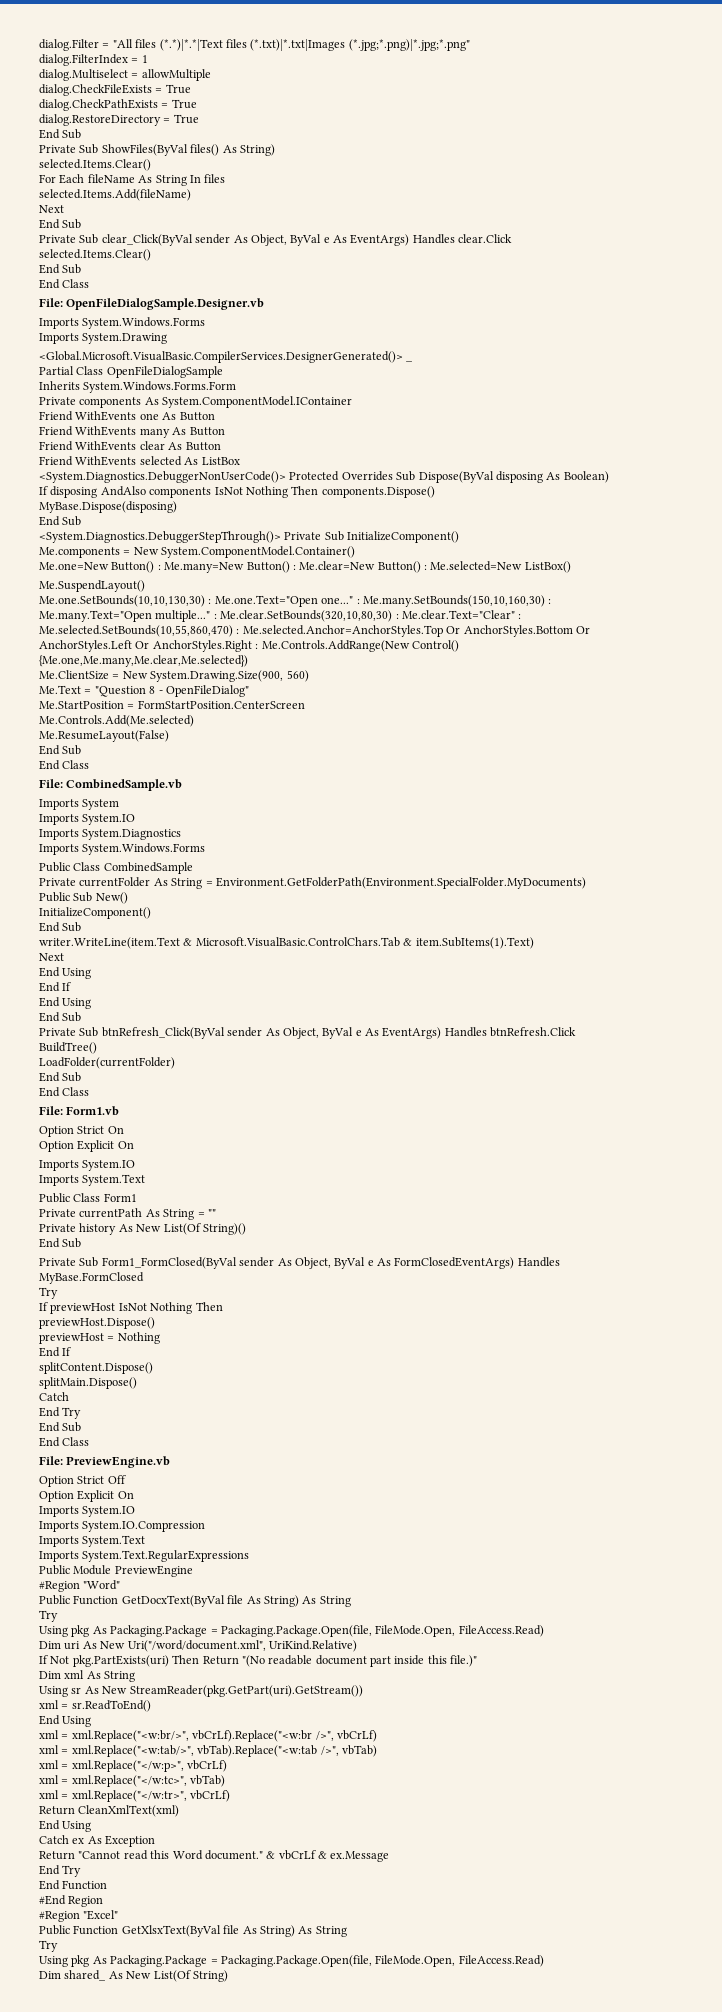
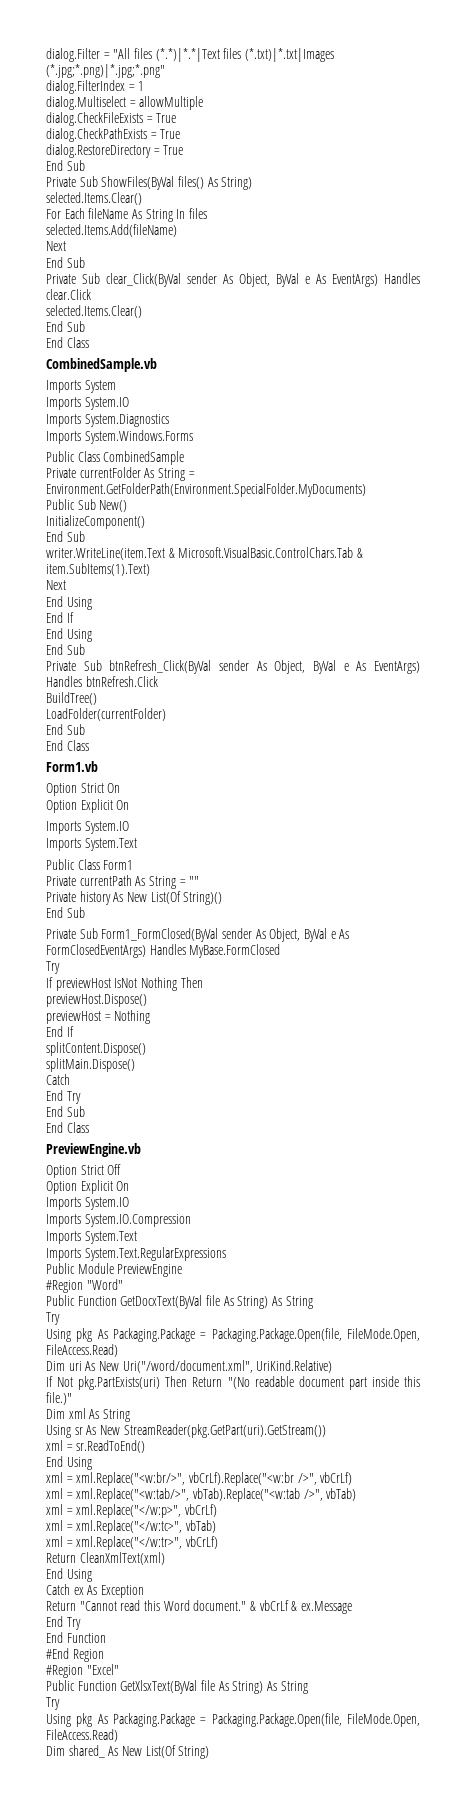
[39,298,265,310] [39,317,206,329] [39,333,168,344] [39,351,414,363] [39,366,223,378] [39,381,237,393] [39,396,353,408] [39,411,215,421] [39,426,225,438] [39,441,221,451] [39,456,240,466] [39,471,609,483] [39,486,435,498] [39,501,177,513] [39,516,82,526] [39,531,460,543] [39,546,356,558] [39,561,571,573] [39,580,145,592] [39,595,552,607] [39,610,522,622] [39,625,590,637] [39,640,459,652] [39,655,248,667] [39,670,309,682] [39,685,249,697] [39,700,305,709] [39,715,194,727] [39,730,169,742] [39,745,82,755] [39,760,90,770] [39,779,63,788] File: OpenFileDialogSample.Designer.vb // Imports System.Windows.Forms // Imports System.Drawing // <Global.Microsoft.VisualBasic.CompilerServices.DesignerGenerated()> _ // Partial Class OpenFileDialogSample // Inherits System.Windows.Forms.Form // Private components As System.ComponentModel.IContainer // Friend WithEvents one As Button // Friend WithEvents many As Button // Friend WithEvents clear As Button // Friend WithEvents selected As ListBox // <System.Diagnostics.DebuggerNonUserCode()> Protected Overrides Sub Dispose(ByVal disposing As Boolean) // If disposing AndAlso components IsNot Nothing Then components.Dispose() // MyBase.Dispose(disposing) // End Sub // <System.Diagnostics.DebuggerStepThrough()> Private Sub InitializeComponent() // Me.components = New System.ComponentModel.Container() // Me.one=New Button() : Me.many=New Button() : Me.clear=New Button() : Me.selected=New ListBox() // Me.SuspendLayout() // Me.one.SetBounds(10,10,130,30) : Me.one.Text="Open one..." : Me.many.SetBounds(150,10,160,30) : Me.many.Text="Open multiple..." : Me.clear.SetBounds(320,10,80,30) : Me.clear.Text="Clear" : Me.selected.SetBounds(10,55,860,470) : Me.selected.Anchor=AnchorStyles.Top Or AnchorStyles.Bottom Or AnchorStyles.Left Or AnchorStyles.Right : Me.Controls.AddRange(New Control() {Me.one,Me.many,Me.clear,Me.selected}) // Me.ClientSize = New System.Drawing.Size(900, 560) // Me.Text = "Question 8 - OpenFileDialog" // Me.StartPosition = FormStartPosition.CenterScreen // Me.Controls.Add(Me.selected) // Me.ResumeLayout(False) // End Sub // End Class // File: -> (89, 342) none
[39,1106,63,1115] File: -> (89, 745) none
[39,1456,63,1465] File: -> (89, 1127) none

